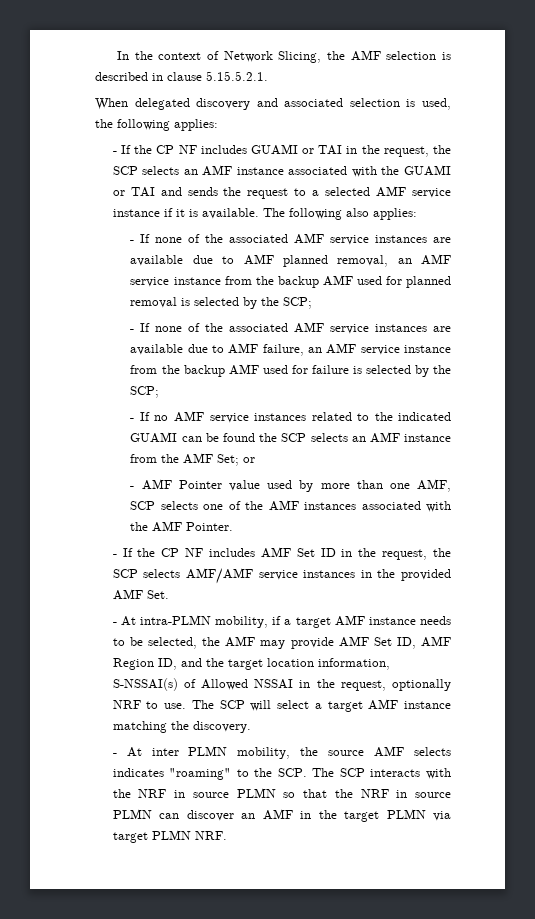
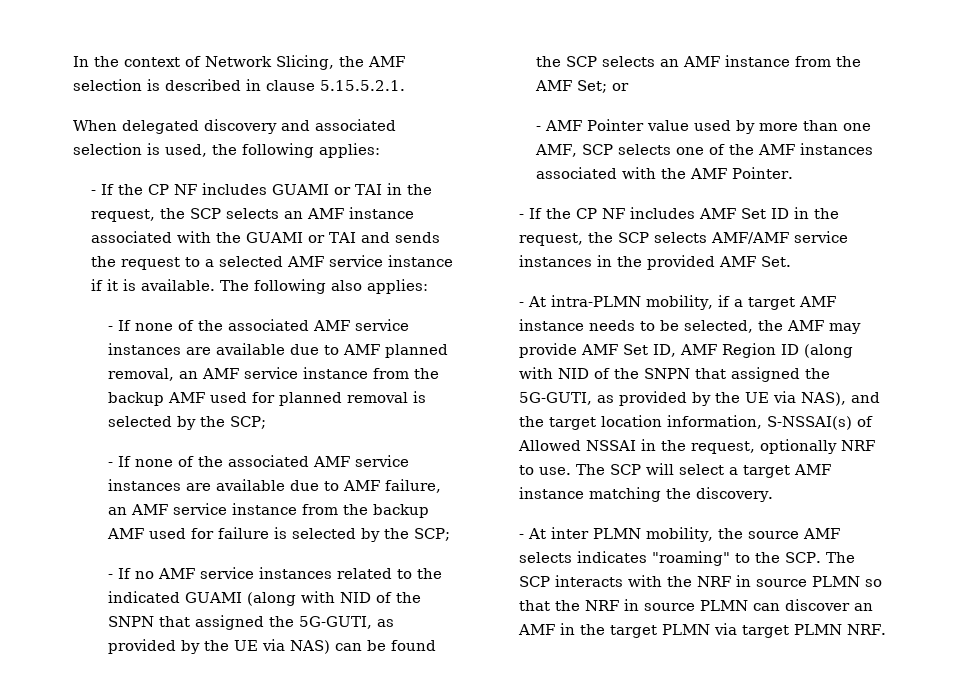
(178, 437) none -> [247,591,422,606] [108,615,395,630] [108,639,331,654] (along with NID of the SNPN that assigned the 5G-GUTI, as provided by the UE via NAS)
[157,658,177,670] ID, -> [780,344,853,358] [518,367,830,382] [518,391,846,406] ID (along with NID of the SNPN that assigned the 5G-GUTI, as provided by the UE via NAS),

